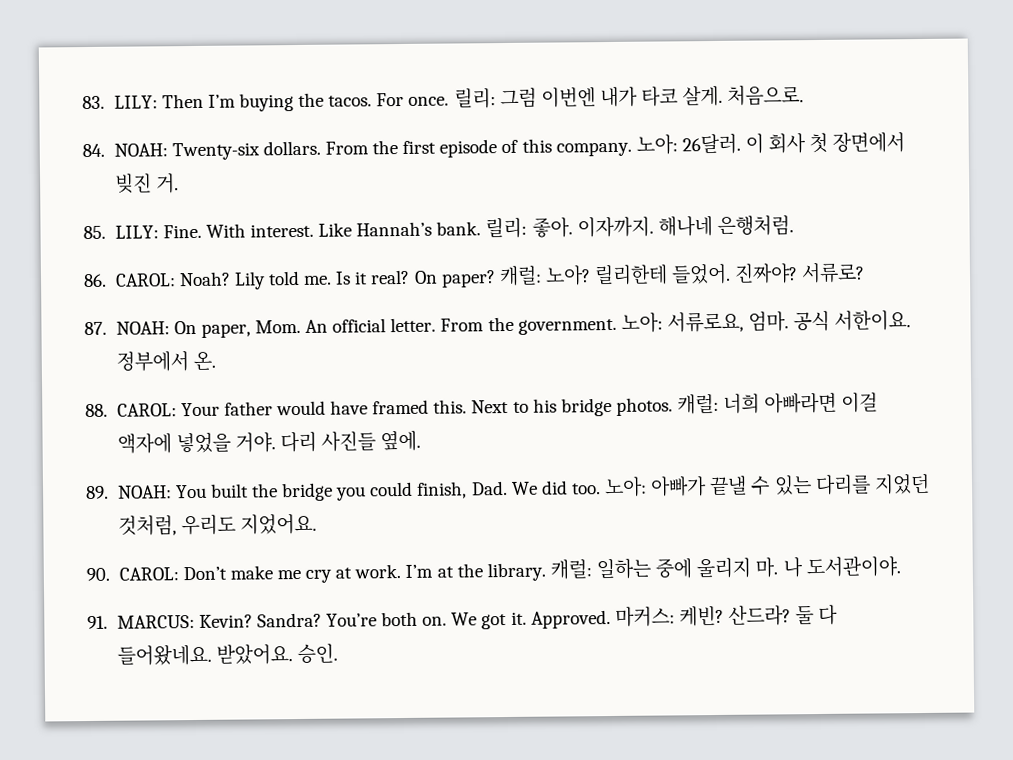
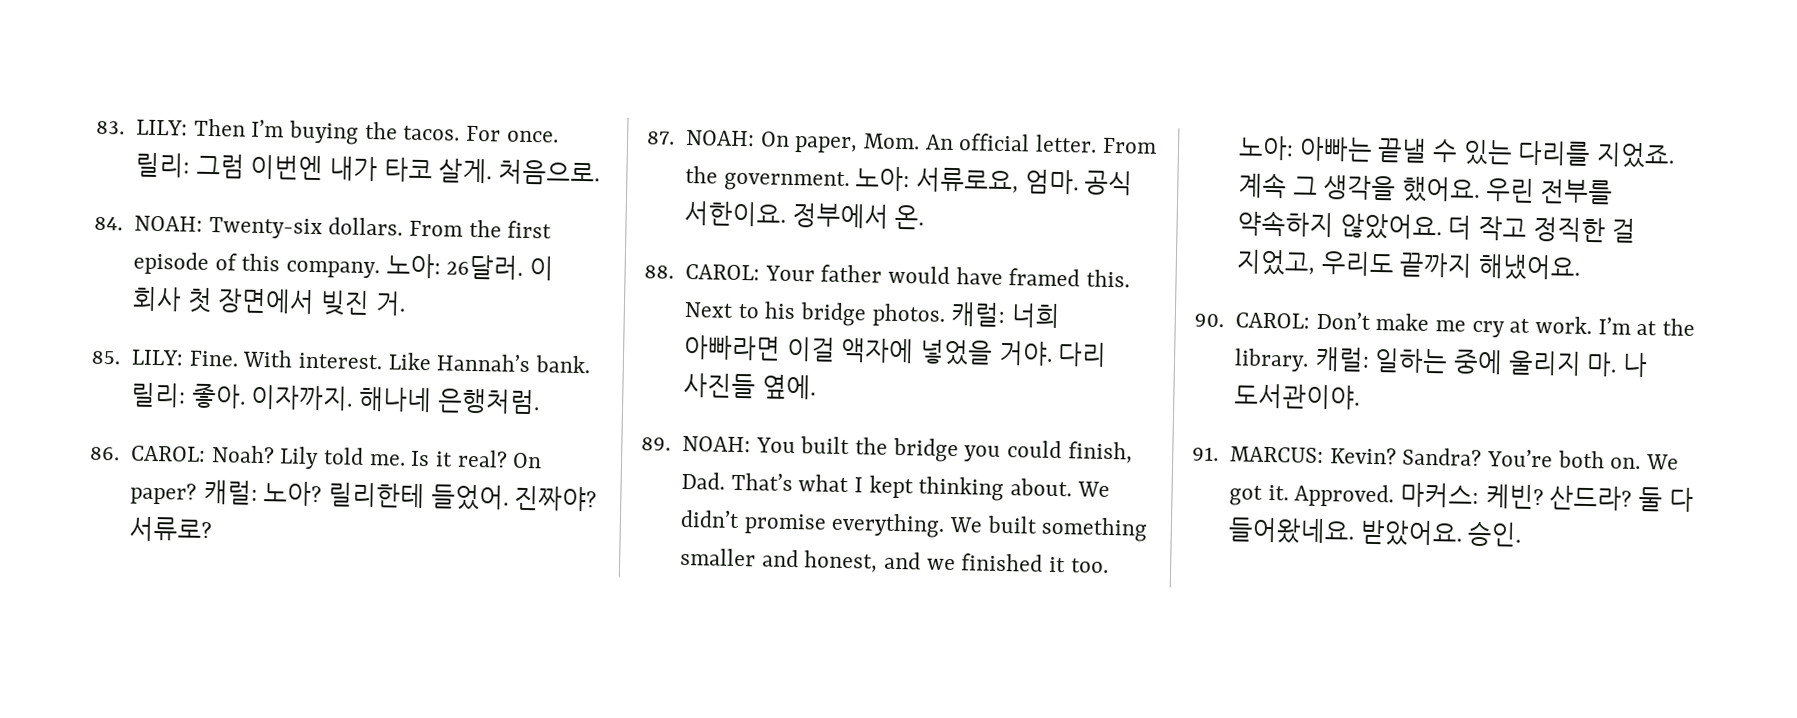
[510,480,568,495] We did -> [730,472,1110,502] [680,509,1149,542] [680,547,1066,573] That’s what I kept thinking about. We didn’t promise everything. We built something smaller and honest, and we finished it
[650,476,708,497] 아빠가 -> [1298,136,1373,162] 아빠는
[873,473,930,495] [117,513,317,536] 지었던 것처럼, 우리도 지었어요. -> [1595,142,1675,169] [1238,172,1614,205] [1237,210,1637,243] [1236,249,1582,281] 지었죠. 계속 그 생각을 했어요. 우린 전부를 약속하지 않았어요. 더 작고 정직한 걸 지었고, 우리도 끝까지 해냈어요.

